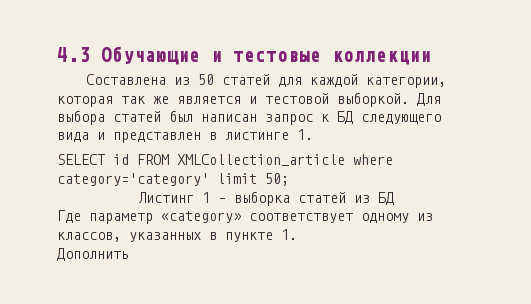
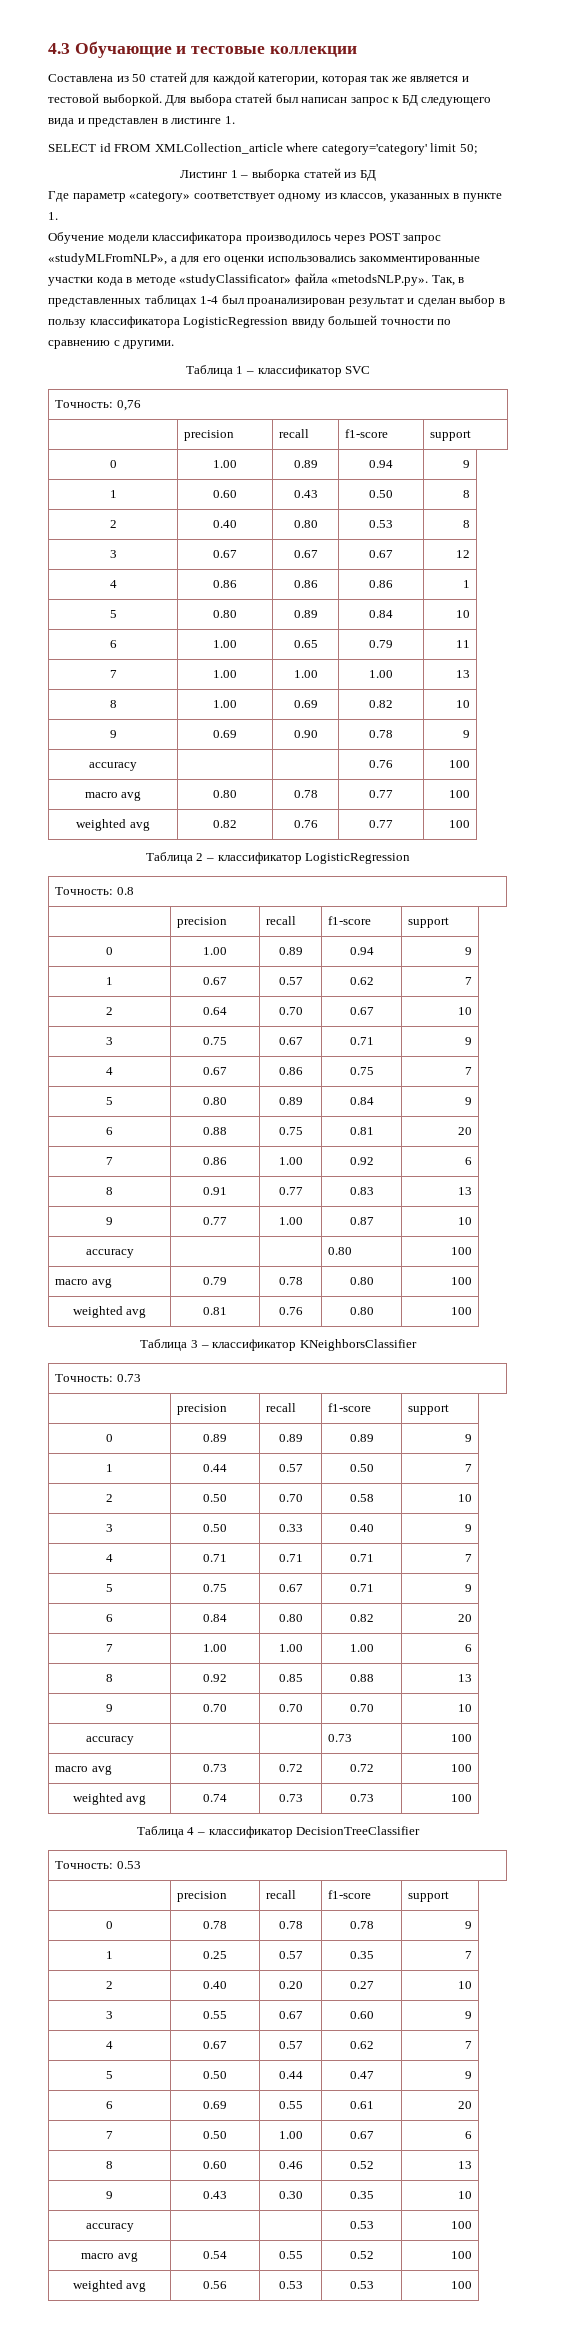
[57,248,129,261] Дополнить -> [48,232,442,244] [48,253,481,265] [48,273,465,286] [48,295,505,307] [48,315,452,328] [48,340,175,349] [185,365,371,377] [55,400,141,411] [184,430,235,441] [279,429,310,438] [345,429,389,438] [430,430,472,441] [109,460,117,468] [213,460,237,468] [293,460,318,468] [369,460,393,468] [462,460,470,468] [109,490,117,498] [213,490,237,498] [293,490,318,498] [369,490,393,498] [462,490,470,498] [109,520,117,528] [213,520,237,528] [293,520,318,528] [369,520,393,528] [462,520,470,528] [109,550,117,558] [213,550,237,558] [293,550,318,558] [369,550,393,558] [455,550,470,558] [109,580,117,588] [213,580,237,588] [293,580,318,588] [369,580,393,588] [462,580,470,588] [109,610,117,618] [213,610,237,618] [293,610,318,618] [369,610,393,618] [455,610,470,618] [109,640,117,648] [213,640,237,648] [293,640,318,648] [369,640,393,648] [455,640,470,648] [109,670,117,678] [213,670,237,678] [293,670,318,678] [369,670,393,678] [455,670,470,678] [109,700,117,708] [213,700,237,708] [293,700,318,708] [369,700,393,708] [455,700,470,708] [109,730,117,738] [213,730,237,738] [293,730,318,738] [369,730,393,738] [462,730,470,738] [89,762,137,771] [369,760,393,768] [448,760,470,768] [84,791,142,801] [213,790,237,798] [293,790,318,798] [369,790,393,798] [448,790,470,798] [76,819,150,831] [213,820,237,828] [293,820,318,828] [369,820,393,828] [448,820,470,828] [145,852,411,864] [55,887,134,895] [177,917,228,928] [266,916,297,925] [328,916,372,925] [408,917,450,928] [106,947,113,955] [203,947,227,955] [278,947,303,955] [349,947,374,955] [464,947,472,955] [106,977,113,985] [203,977,227,985] [278,977,303,985] [349,977,374,985] [464,977,472,985] [106,1007,113,1015] [203,1007,227,1015] [278,1007,303,1015] [349,1007,374,1015] [457,1007,472,1015] [106,1037,113,1045] [203,1037,227,1045] [278,1037,303,1045] [349,1037,374,1045] [464,1037,472,1045] [106,1067,113,1075] [203,1067,227,1075] [278,1067,303,1075] [349,1067,374,1075] [464,1067,472,1075] [106,1097,113,1105] [203,1097,227,1105] [278,1097,303,1105] [349,1097,374,1105] [464,1097,472,1105] [106,1127,113,1135] [203,1127,227,1135] [278,1127,303,1135] [349,1127,374,1135] [457,1127,472,1135] [106,1157,113,1165] [203,1157,227,1165] [278,1157,303,1165] [349,1157,374,1165] [464,1157,472,1165] [106,1187,113,1195] [203,1187,227,1195] [278,1187,303,1195] [349,1187,374,1195] [457,1187,472,1195] [106,1217,113,1225] [203,1217,227,1225] [278,1217,303,1225] [349,1217,374,1225] [457,1217,472,1225] [85,1249,134,1258] [328,1247,353,1255] [450,1247,472,1255] [55,1278,112,1288] [203,1277,227,1285] [278,1277,303,1285] [349,1277,374,1285] [450,1277,472,1285] [72,1306,147,1318] [203,1307,227,1315] [278,1307,303,1315] [349,1307,374,1315] [450,1307,472,1315] [140,1339,417,1351] [55,1374,141,1382] [177,1404,228,1415] [266,1403,297,1412] [328,1403,372,1412] [408,1404,450,1415] [106,1434,113,1442] [203,1434,227,1442] [278,1434,303,1442] [349,1434,374,1442] [464,1434,472,1442] [106,1464,113,1472] [203,1464,227,1472] [278,1464,303,1472] [349,1464,374,1472] [464,1464,472,1472] [106,1494,113,1502] [203,1494,227,1502] [278,1494,303,1502] [349,1494,374,1502] [457,1494,472,1502] [106,1524,113,1532] [203,1524,227,1532] [278,1524,303,1532] [349,1524,374,1532] [464,1524,472,1532] [106,1554,113,1562] [203,1554,227,1562] [278,1554,303,1562] [349,1554,374,1562] [464,1554,472,1562] [106,1584,113,1592] [203,1584,227,1592] [278,1584,303,1592] [349,1584,374,1592] [464,1584,472,1592] [106,1614,113,1622] [203,1614,227,1622] [278,1614,303,1622] [349,1614,374,1622] [457,1614,472,1622] [106,1644,113,1652] [203,1644,227,1652] [278,1644,303,1652] [349,1644,374,1652] [464,1644,472,1652] [106,1674,113,1682] [203,1674,227,1682] [278,1674,303,1682] [349,1674,374,1682] [457,1674,472,1682] [106,1704,113,1712] [203,1704,227,1712] [278,1704,303,1712] [349,1704,374,1712] [457,1704,472,1712] [85,1736,134,1745] [328,1734,353,1742] [450,1734,472,1742] [55,1765,112,1775] [203,1764,227,1772] [278,1764,303,1772] [349,1764,374,1772] [450,1764,472,1772] [72,1793,147,1805] [203,1794,227,1802] [278,1794,303,1802] [349,1794,374,1802] [450,1794,472,1802] [136,1826,421,1838] [55,1861,141,1869] [177,1891,228,1902] [266,1890,297,1899] [328,1890,372,1899] [408,1891,450,1902] [106,1921,113,1929] [203,1921,227,1929] [278,1921,303,1929] [349,1921,374,1929] [464,1921,472,1929] [106,1951,113,1959] [203,1951,227,1959] [278,1951,303,1959] [349,1951,374,1959] [464,1951,472,1959] [106,1981,113,1989] [203,1981,227,1989] [278,1981,303,1989] [349,1981,374,1989] [457,1981,472,1989] [106,2011,113,2019] [203,2011,227,2019] [278,2011,303,2019] [349,2011,374,2019] [464,2011,472,2019] [106,2041,113,2049] [203,2041,227,2049] [278,2041,303,2049] [349,2041,374,2049] [464,2041,472,2049] [106,2071,113,2079] [203,2071,227,2079] [278,2071,303,2079] [349,2071,374,2079] [464,2071,472,2079] [106,2101,113,2109] [203,2101,227,2109] [278,2101,303,2109] [349,2101,374,2109] [457,2101,472,2109] [106,2131,113,2139] [203,2131,227,2139] [278,2131,303,2139] [349,2131,374,2139] [464,2131,472,2139] [106,2161,113,2169] [203,2161,227,2169] [278,2161,303,2169] [349,2161,374,2169] [457,2161,472,2169] [106,2191,113,2199] [203,2191,227,2199] [278,2191,303,2199] [349,2191,374,2199] [457,2191,472,2199] [85,2223,134,2232] [349,2221,374,2229] [450,2221,472,2229] [81,2252,138,2262] [203,2251,227,2259] [278,2251,303,2259] [349,2251,374,2259] [450,2251,472,2259] [72,2280,147,2292] [203,2281,227,2289] [278,2281,303,2289] [349,2281,374,2289] [450,2281,472,2289] Обучение модели классификатора производилось через POST запрос «studyMLFromNLP», а для его оценки использовались закомментированные участки кода в методе «studyClassificator» файла «metodsNLP.py». Так, в представленных таблицах 1-4 был проанализирован результат и сделан выбор в пользу классификатора LogisticRegression ввиду большей точности по сравнению с другими. // Таблица 1 – классификатор SVC // Точность: 0,76 // | precision | recall | f1-score | support // 0 | 1.00 | 0.89 | 0.94 | 9 // 1 | 0.60 | 0.43 | 0.50 | 8 // 2 | 0.40 | 0.80 | 0.53 | 8 // 3 | 0.67 | 0.67 | 0.67 | 12 // 4 | 0.86 | 0.86 | 0.86 | 1 // 5 | 0.80 | 0.89 | 0.84 | 10 // 6 | 1.00 | 0.65 | 0.79 | 11 // 7 | 1.00 | 1.00 | 1.00 | 13 // 8 | 1.00 | 0.69 | 0.82 | 10 // 9 | 0.69 | 0.90 | 0.78 | 9 // accuracy | | | 0.76 | 100 // macro avg | 0.80 | 0.78 | 0.77 | 100 // weighted avg | 0.82 | 0.76 | 0.77 | 100 // Таблица 2 – классификатор LogisticRegression // Точность: 0.8 // | precision | recall | f1-score | support // 0 | 1.00 | 0.89 | 0.94 | 9 // 1 | 0.67 | 0.57 | 0.62 | 7 // 2 | 0.64 | 0.70 | 0.67 | 10 // 3 | 0.75 | 0.67 | 0.71 | 9 // 4 | 0.67 | 0.86 | 0.75 | 7 // 5 | 0.80 | 0.89 | 0.84 | 9 // 6 | 0.88 | 0.75 | 0.81 | 20 // 7 | 0.86 | 1.00 | 0.92 | 6 // 8 | 0.91 | 0.77 | 0.83 | 13 // 9 | 0.77 | 1.00 | 0.87 | 10 // accuracy | | | 0.80 | 100 // macro avg | 0.79 | 0.78 | 0.80 | 100 // weighted avg | 0.81 | 0.76 | 0.80 | 100 // Таблица 3 – классификатор KNeighborsClassifier // Точность: 0.73 // | precision | recall | f1-score | support // 0 | 0.89 | 0.89 | 0.89 | 9 // 1 | 0.44 | 0.57 | 0.50 | 7 // 2 | 0.50 | 0.70 | 0.58 | 10 // 3 | 0.50 | 0.33 | 0.40 | 9 // 4 | 0.71 | 0.71 | 0.71 | 7 // 5 | 0.75 | 0.67 | 0.71 | 9 // 6 | 0.84 | 0.80 | 0.82 | 20 // 7 | 1.00 | 1.00 | 1.00 | 6 // 8 | 0.92 | 0.85 | 0.88 | 13 // 9 | 0.70 | 0.70 | 0.70 | 10 // accuracy | | | 0.73 | 100 // macro avg | 0.73 | 0.72 | 0.72 | 100 // weighted avg | 0.74 | 0.73 | 0.73 | 100 // Таблица 4 – классификатор DecisionTreeClassifier // Точность: 0.53 // | precision | recall | f1-score | support // 0 | 0.78 | 0.78 | 0.78 | 9 // 1 | 0.25 | 0.57 | 0.35 | 7 // 2 | 0.40 | 0.20 | 0.27 | 10 // 3 | 0.55 | 0.67 | 0.60 | 9 // 4 | 0.67 | 0.57 | 0.62 | 7 // 5 | 0.50 | 0.44 | 0.47 | 9 // 6 | 0.69 | 0.55 | 0.61 | 20 // 7 | 0.50 | 1.00 | 0.67 | 6 // 8 | 0.60 | 0.46 | 0.52 | 13 // 9 | 0.43 | 0.30 | 0.35 | 10 // accuracy | | | 0.53 | 100 // macro avg | 0.54 | 0.55 | 0.52 | 100 // weighted avg | 0.56 | 0.53 | 0.53 | 100

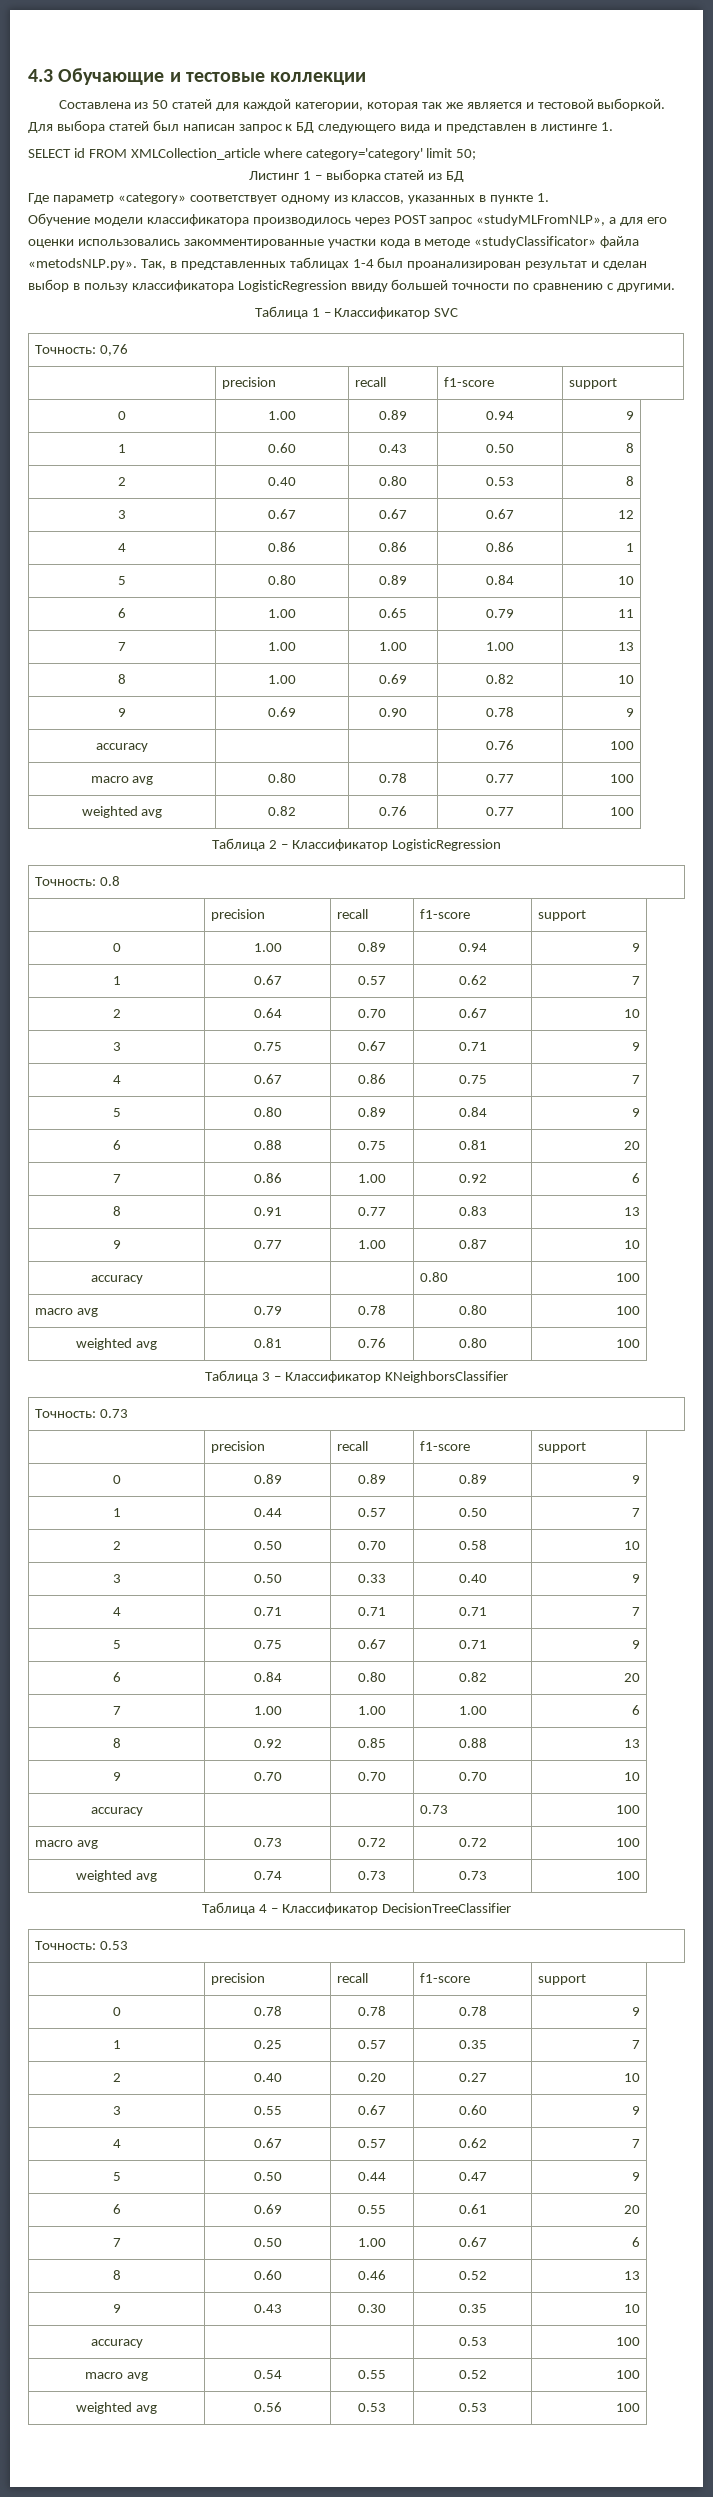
[257,365,342,377] классификатор -> [334,307,431,319] Классификатор
[217,852,302,864] классификатор -> [291,839,388,851] Классификатор
[212,1339,297,1351] классификатор -> [284,1371,381,1383] Классификатор
[208,1826,293,1838] классификатор -> [281,1903,378,1915] Классификатор

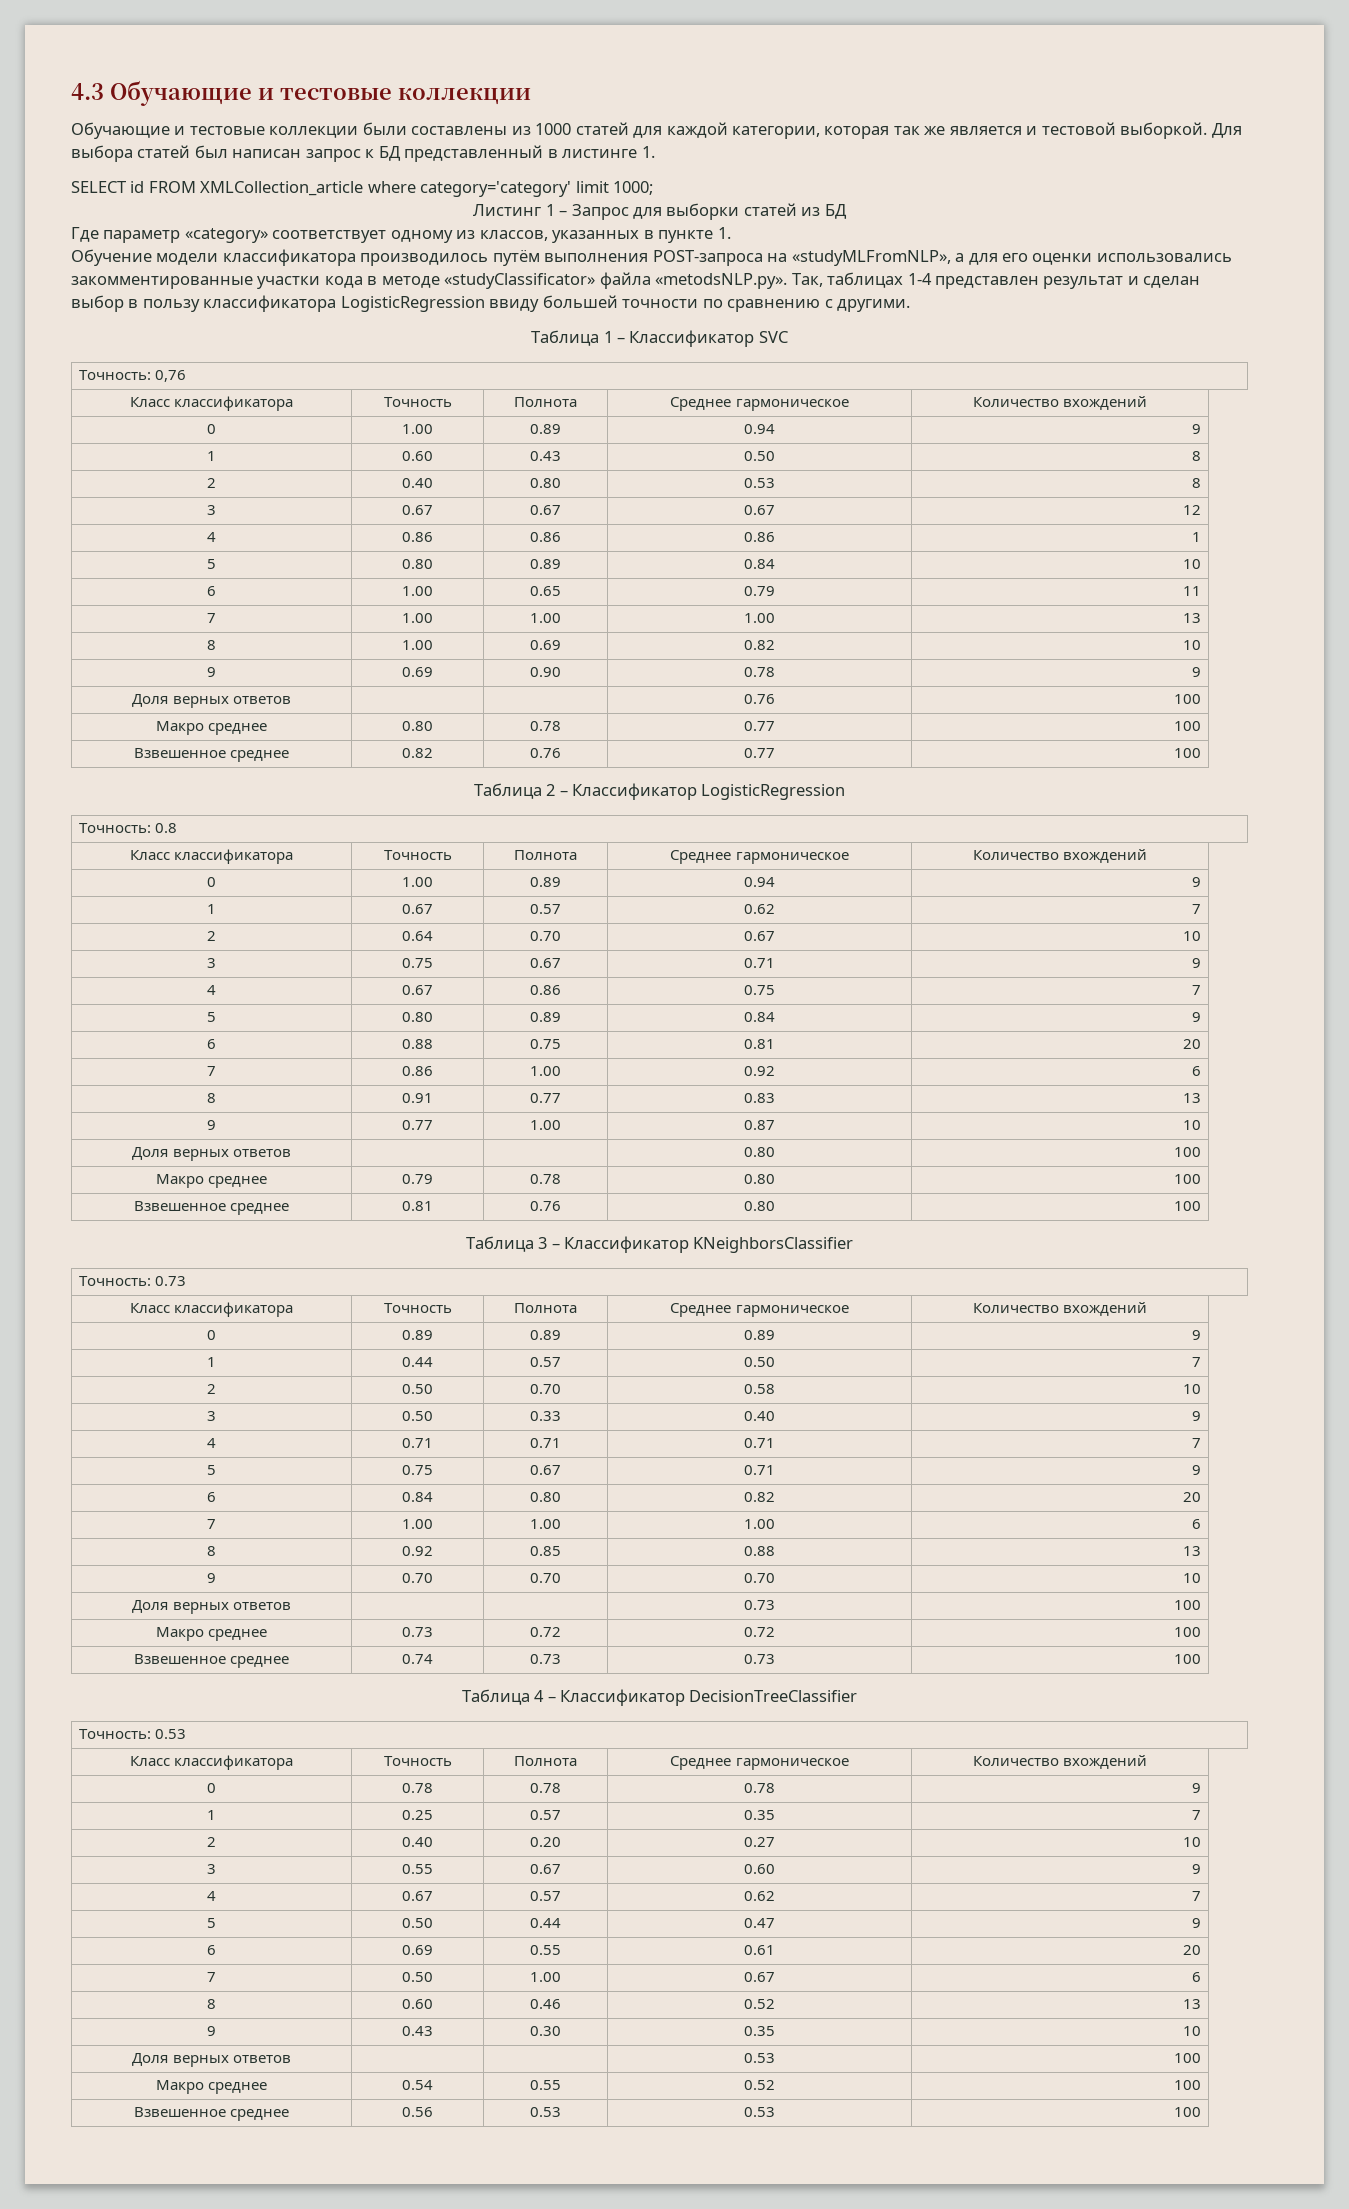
[58,100,169,109] Составлена из 50 -> [71,122,572,139] Обучающие и тестовые коллекции были cоставлены из 1000
[318,124,527,133] следующего вида и представлен -> [404,145,544,162] представленный
[456,149,477,160] 50; -> [613,181,654,195] 1000;
[325,169,381,182] выборка -> [571,203,740,220] Запрос для выборки
[354,215,474,226] через POST запрос -> [492,249,788,266] путём выполнения POST-запроса на
[169,257,522,270] в представленных таблицах 1-4 был проанализирован -> [827,272,1040,289] таблицах 1-4 представлен
[221,377,276,389] [354,377,386,387] [443,377,494,387] [568,378,617,389] | precision | recall | f1-score | support -> [129,396,294,411] [383,397,452,407] [514,397,577,407] [670,397,849,411] [972,396,1148,410] Класс классификатора | Точность | Полнота | Среднее гармоническое | Количество вхождений
[96,743,148,752] accuracy -> [132,694,291,708] Доля верных ответов
[90,776,154,785] macro avg -> [155,721,268,735] Макро среднее
[81,806,163,818] weighted avg -> [133,748,290,762] Взвешенное среднее
[210,909,265,921] [336,909,368,919] [419,909,470,919] [537,910,586,921] | precision | recall | f1-score | support -> [129,849,294,864] [383,850,452,860] [514,850,577,860] [670,850,849,864] [972,849,1148,863] Класс классификатора | Точность | Полнота | Среднее гармоническое | Количество вхождений
[90,1275,143,1284] [419,1272,448,1282] [616,1273,641,1282] [34,1308,98,1317] accuracy | | | 0.80 | 100 // macro avg -> [132,1147,291,1161] [744,1147,775,1157] [1173,1147,1201,1157] [155,1174,268,1188] Доля верных ответов | | | 0.80 | 100 // Макро среднее
[76,1338,157,1350] weighted avg -> [133,1201,290,1215] Взвешенное среднее
[210,1441,265,1453] [336,1441,368,1451] [419,1441,470,1451] [537,1442,586,1453] | precision | recall | f1-score | support -> [129,1302,294,1317] [383,1303,452,1313] [514,1303,577,1313] [670,1303,849,1317] [972,1302,1148,1316] Класс классификатора | Точность | Полнота | Среднее гармоническое | Количество вхождений
[90,1807,143,1816] [419,1805,448,1814] [616,1805,641,1814] [34,1840,98,1849] accuracy | | | 0.73 | 100 // macro avg -> [132,1600,291,1614] [744,1600,775,1610] [1173,1600,1201,1610] [155,1627,268,1641] Доля верных ответов | | | 0.73 | 100 // Макро среднее
[76,1870,157,1882] weighted avg -> [133,1654,290,1668] Взвешенное среднее
[210,1973,265,1985] [336,1973,368,1983] [419,1973,470,1983] [537,1974,586,1985] | precision | recall | f1-score | support -> [129,1755,294,1770] [383,1756,452,1766] [514,1756,577,1766] [670,1756,849,1770] [972,1755,1148,1769] Класс классификатора | Точность | Полнота | Среднее гармоническое | Количество вхождений
[90,2339,143,2348] accuracy -> [132,2053,291,2067] Доля верных ответов
[85,2372,148,2381] macro avg -> [155,2080,268,2094] Макро среднее
[76,2402,157,2414] weighted avg -> [133,2107,290,2121] Взвешенное среднее

